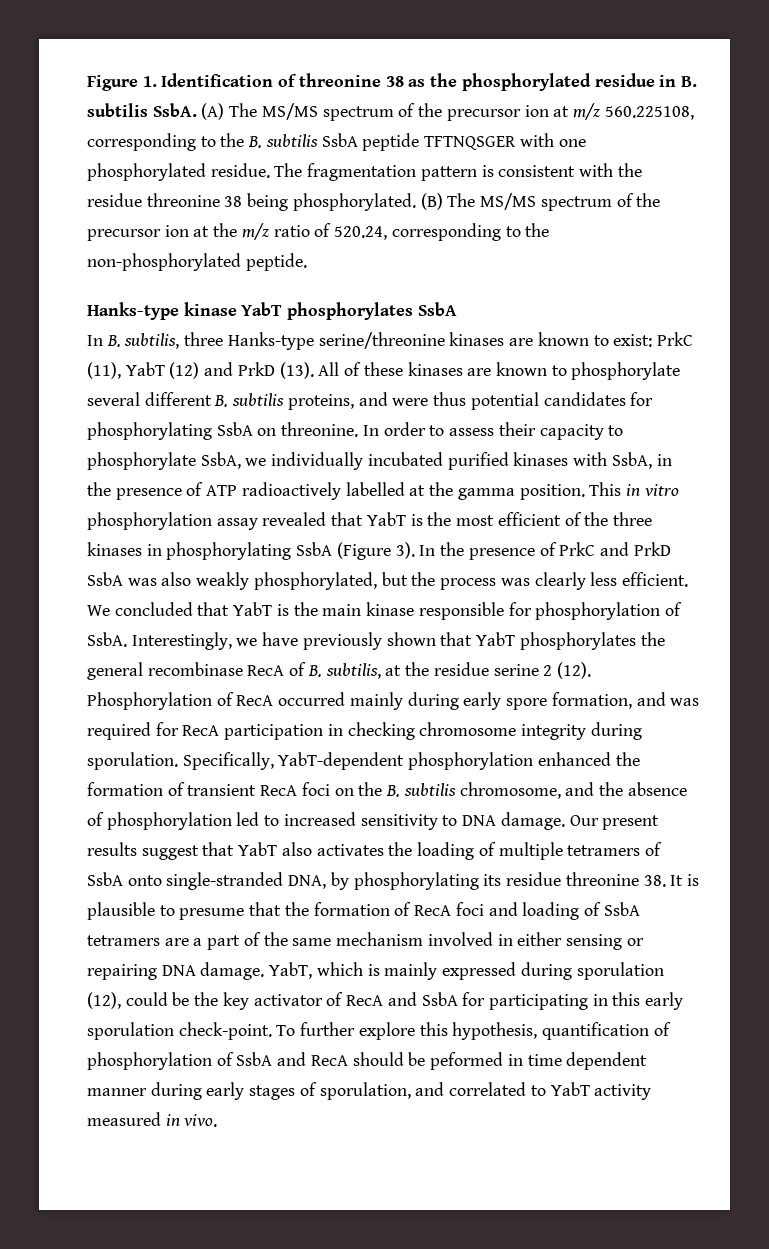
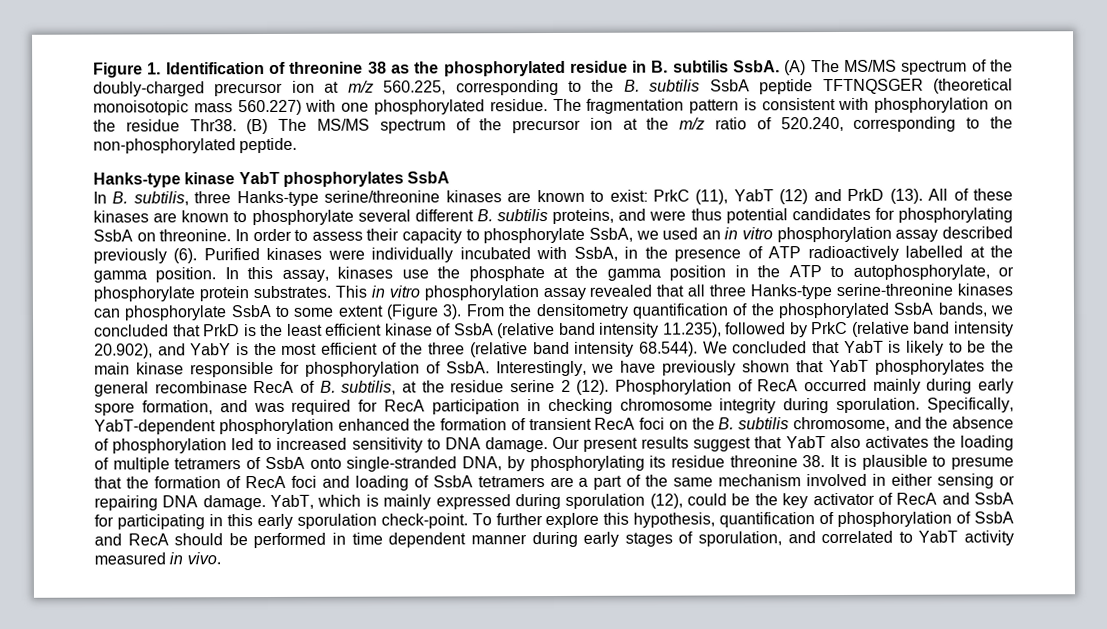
(443, 110) none -> [93,81,205,97] doubly-charged
[604,106,694,120] 560.225108, -> [383,80,447,95] 560.225,
(517, 143) none -> [933,78,1014,94] [93,99,302,116] (theoretical monoisotopic mass 560.227)
[617,163,642,177] [87,193,416,211] the residue threonine 38 being phosphorylated. -> [874,97,1014,113] [93,119,237,132] phosphorylation on the residue Thr38.
[334,226,388,240] 520.24, -> [780,116,844,132] 520.240,
[271,452,569,470] individually incubated purified kinases -> [662,226,1014,243] [93,247,531,264] used an in vitro phosphorylation assay described previously (6). Purified kinases were individually incubated
(585, 492) none -> [224,264,1015,282] [93,285,331,302] In this assay, kinases use the phosphate at the gamma position in the ATP to autophosphorylate, or phosphorylate protein substrates.
[366,512,406,526] YabT -> [687,283,1014,300] [93,302,1015,321] [94,321,1014,339] [94,343,232,359] all three Hanks-type serine-threonine kinases can phosphorylate SsbA to some extent (Figure 3). From the densitometry quantification of the phosphorylated SsbA bands, we concluded that PrkD is the least efficient kinase of SsbA (relative band intensity 11.235), followed by PrkC (relative band intensity 20.902), and YabY
[87,542,671,560] [87,572,688,590] kinases in phosphorylating SsbA (Figure 3). In the presence of PrkC and PrkD SsbA was also weakly phosphorylated, but the process was clearly less efficient. -> [469,341,698,358] (relative band intensity 68.544).
(289, 610) none -> [905,340,987,356] likely to be
[430,1052,504,1070] peformed -> [253,532,327,549] performed

